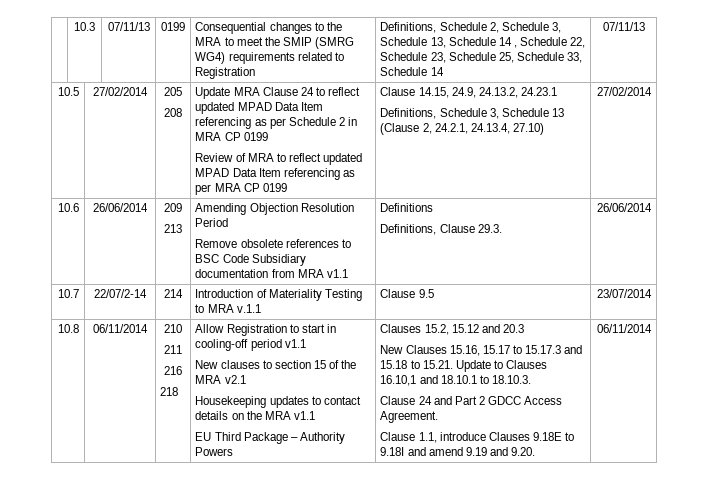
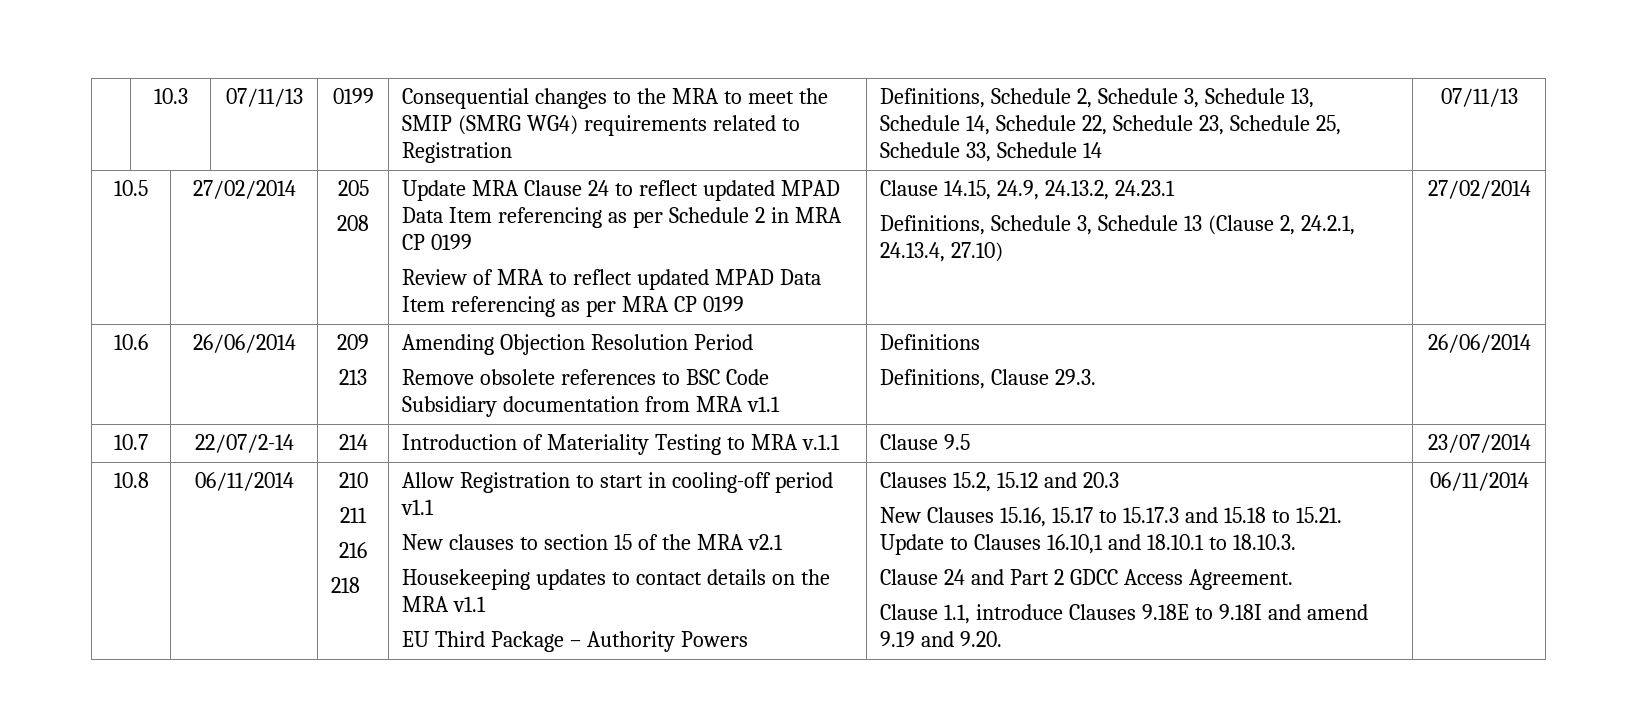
[498,37,517,48] 14 , -> [966,115,991,135] 14,

